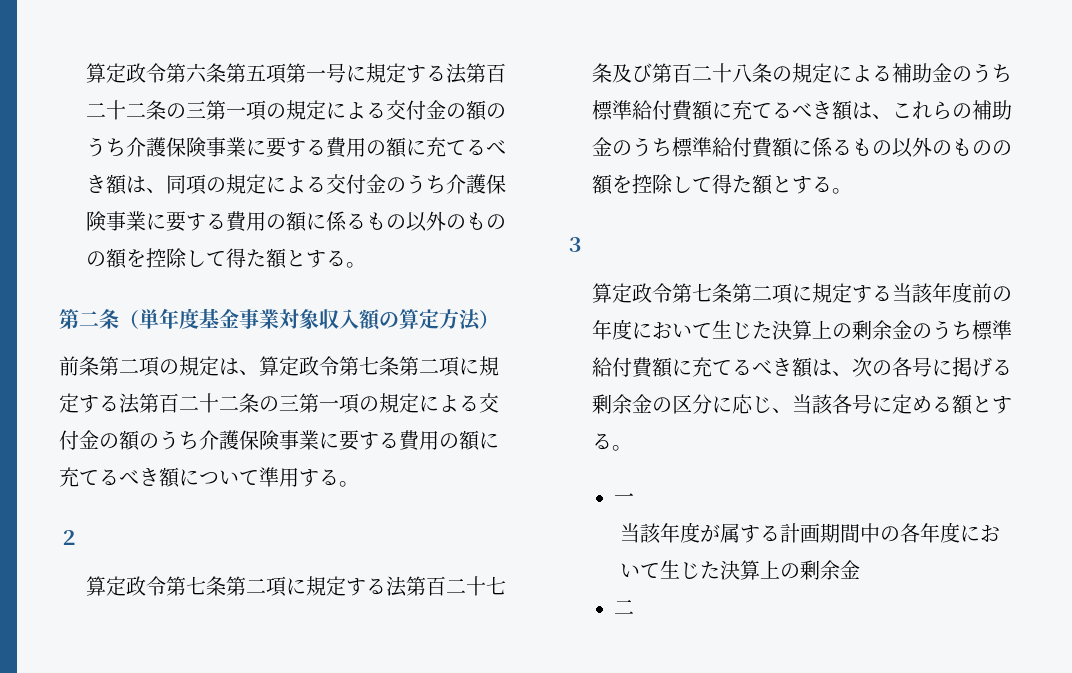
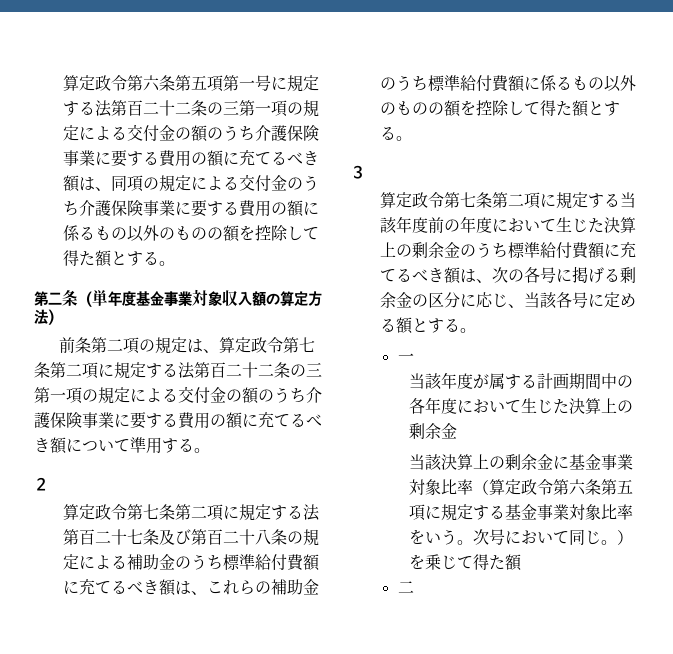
(860, 569) none -> [409,454,634,471] [409,479,634,495] [409,504,634,521] [409,529,634,545] [409,554,523,571] // 当該決算上の剰余金に基金事業対象比率（算定政令第六条第五項に規定する基金事業対象比率をいう。次号において同じ。）を乗じて得た額

